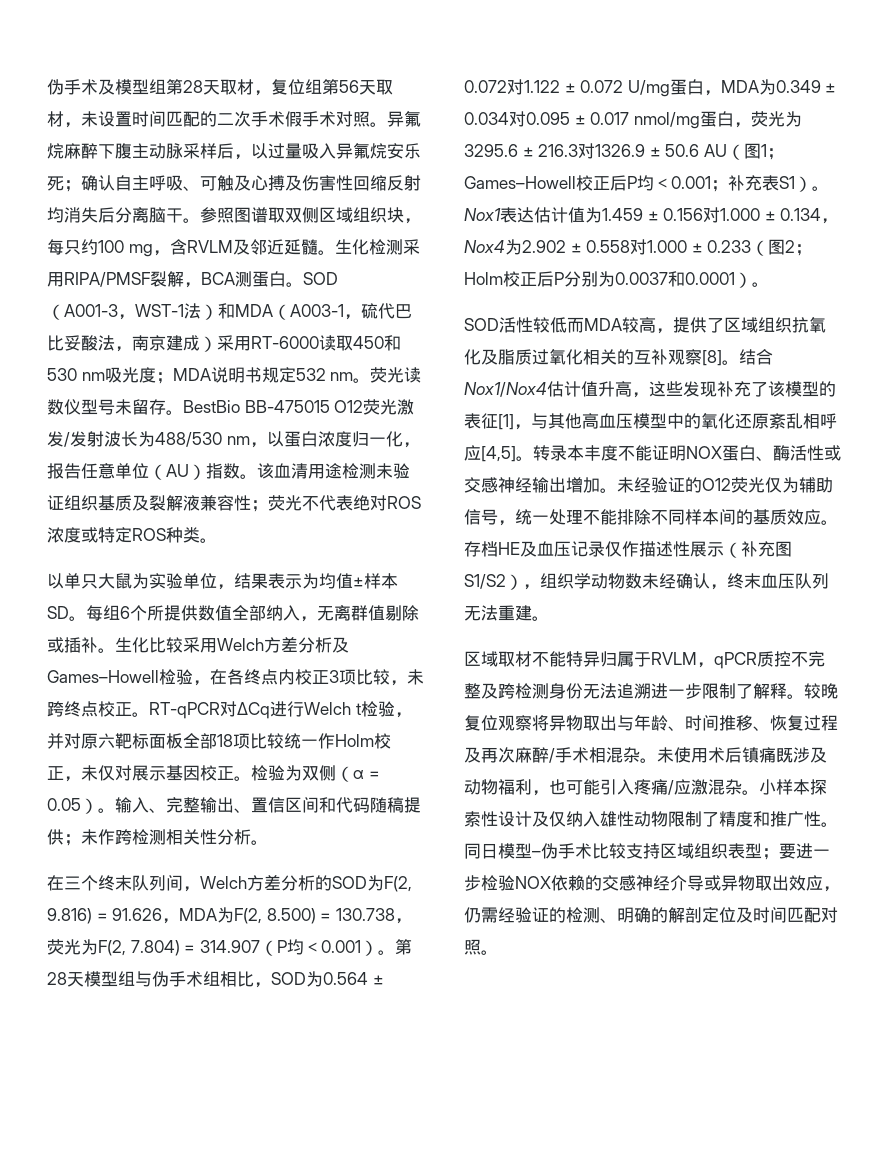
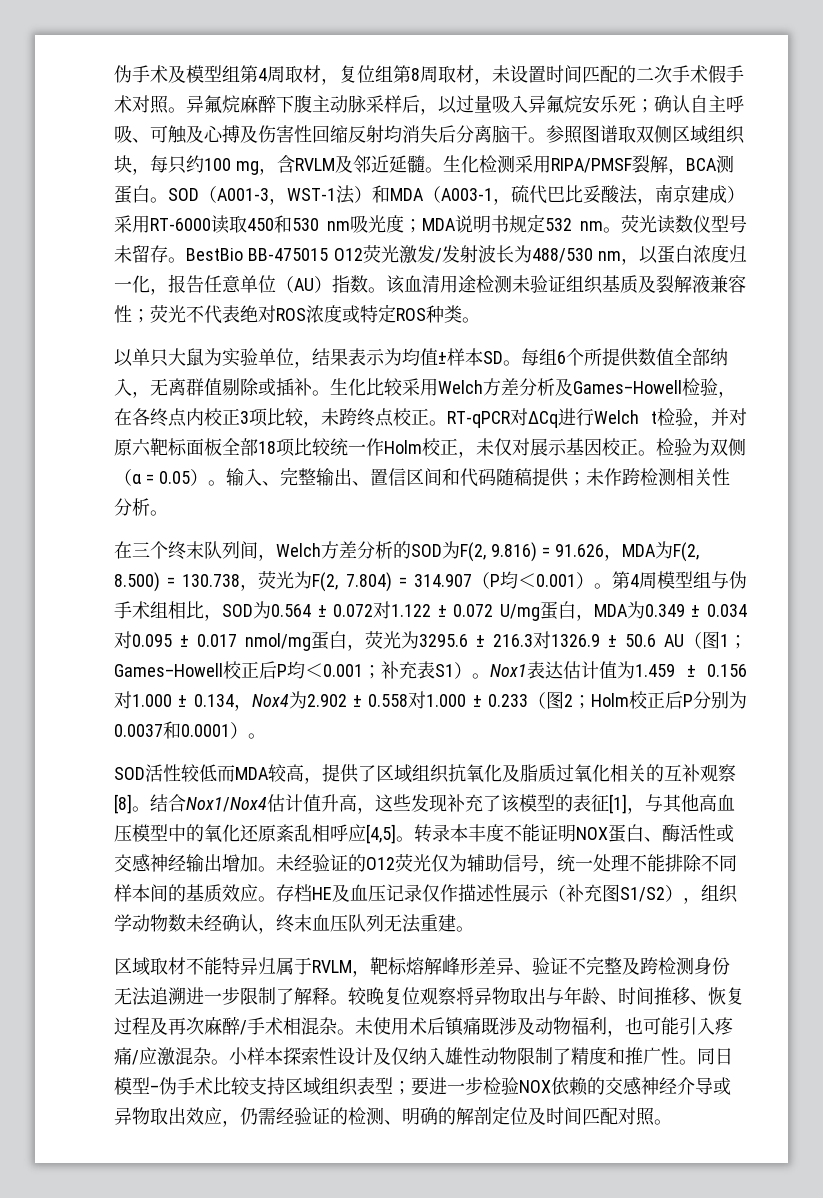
[183,80,220,95] 28天 -> [258,66,285,83] 4周
[339,80,376,95] 56天 -> [411,66,438,83] 8周
[47,972,84,987] 28天 -> [630,572,657,589] 4周
[714,651,791,669] qPCR质控 -> [370,957,568,975] 靶标熔解峰形差异、验证

